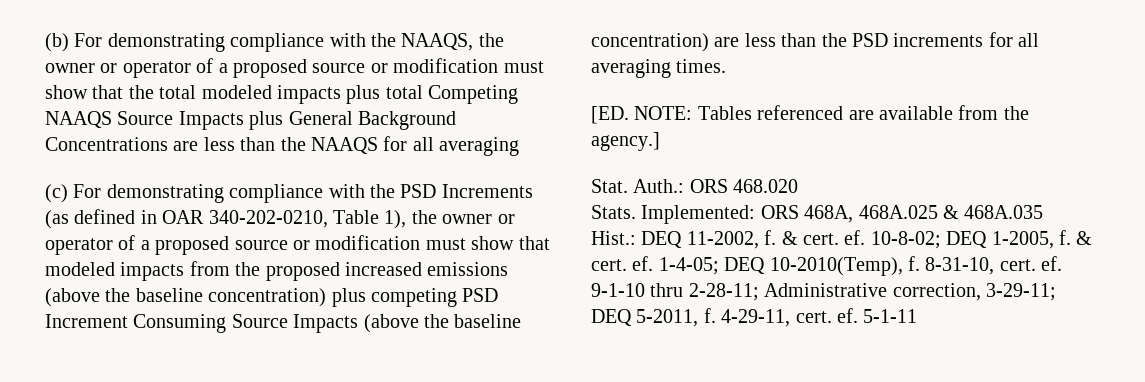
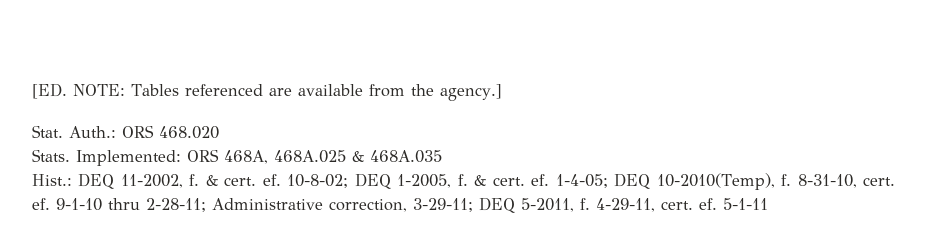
[45,33,504,52] [45,58,544,78] [45,85,519,104] [45,111,456,130] [45,136,520,156] [45,184,533,203] [45,209,515,229] [45,235,550,255] [45,261,509,281] [45,288,499,307] [45,314,522,333] [591,32,1040,52] [591,59,727,78] (b) For demonstrating compliance with the NAAQS, the owner or operator of a proposed source or modification must show that the total modeled impacts plus total Competing NAAQS Source Impacts plus General Background Concentrations are less than the NAAQS for all averaging // (c) For demonstrating compliance with the PSD Increments (as defined in OAR 340-202-0210, Table 1), the owner or operator of a proposed source or modification must show that modeled impacts from the proposed increased emissions (above the baseline concentration) plus competing PSD Increment Consuming Source Impacts (above the baseline concentration) are less than the PSD increments for all averaging times. // -> (32, 91) none

